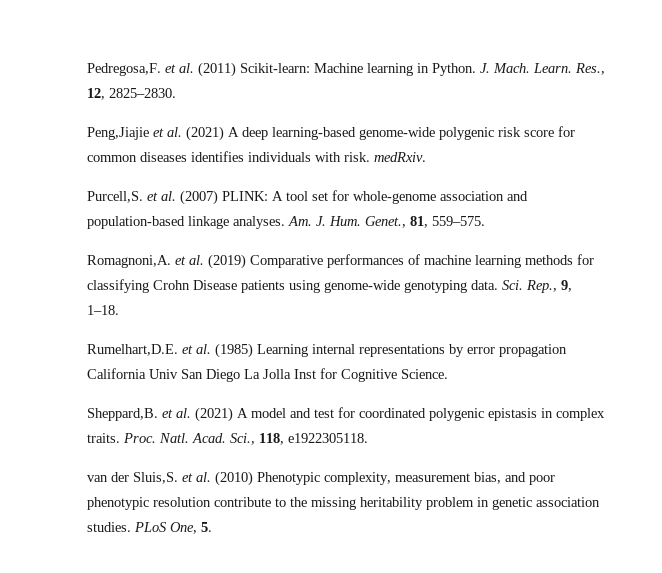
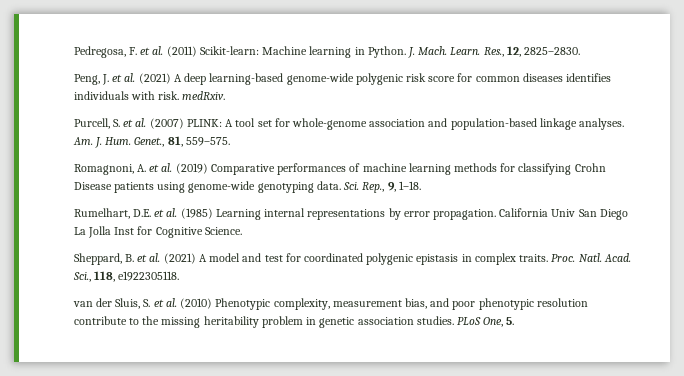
[86,63,161,76] Pedregosa,F. -> [73,46,137,58] Pedregosa, F.
[86,127,149,140] Peng,Jiajie -> [73,74,109,85] Peng, J.
[86,191,143,203] Purcell,S. -> [73,118,120,129] Purcell, S.
[86,255,171,268] Romagnoni,A. -> [73,164,146,175] Romagnoni, A.
[86,344,178,356] Rumelhart,D.E. -> [73,208,151,219] Rumelhart, D.E.
[498,344,567,357] propagation -> [432,209,496,220] propagation.
[86,408,158,421] Sheppard,B. -> [73,253,134,265] Sheppard, B.
[132,472,178,484] Sluis,S. -> [115,298,151,309] Sluis, S.

